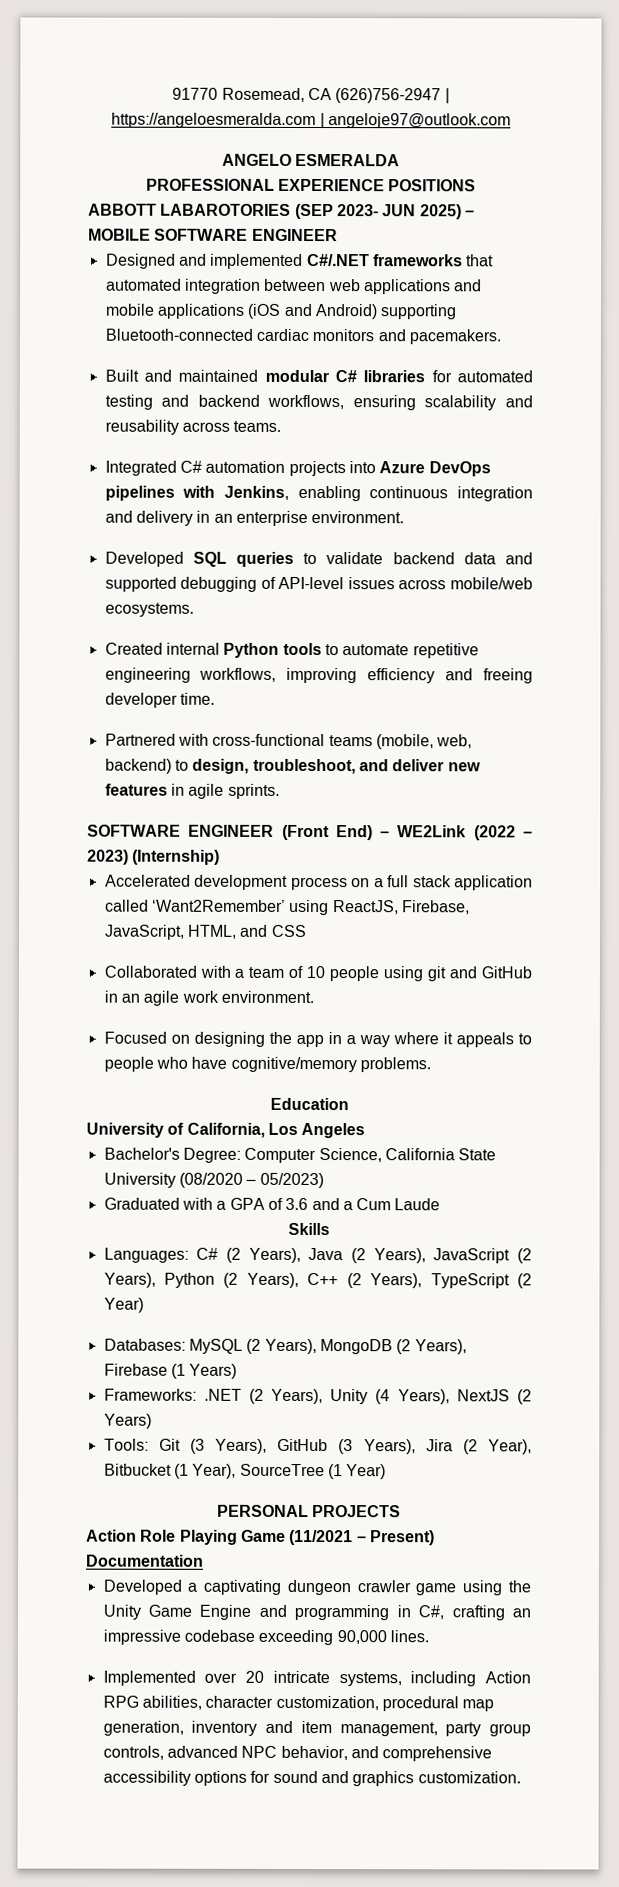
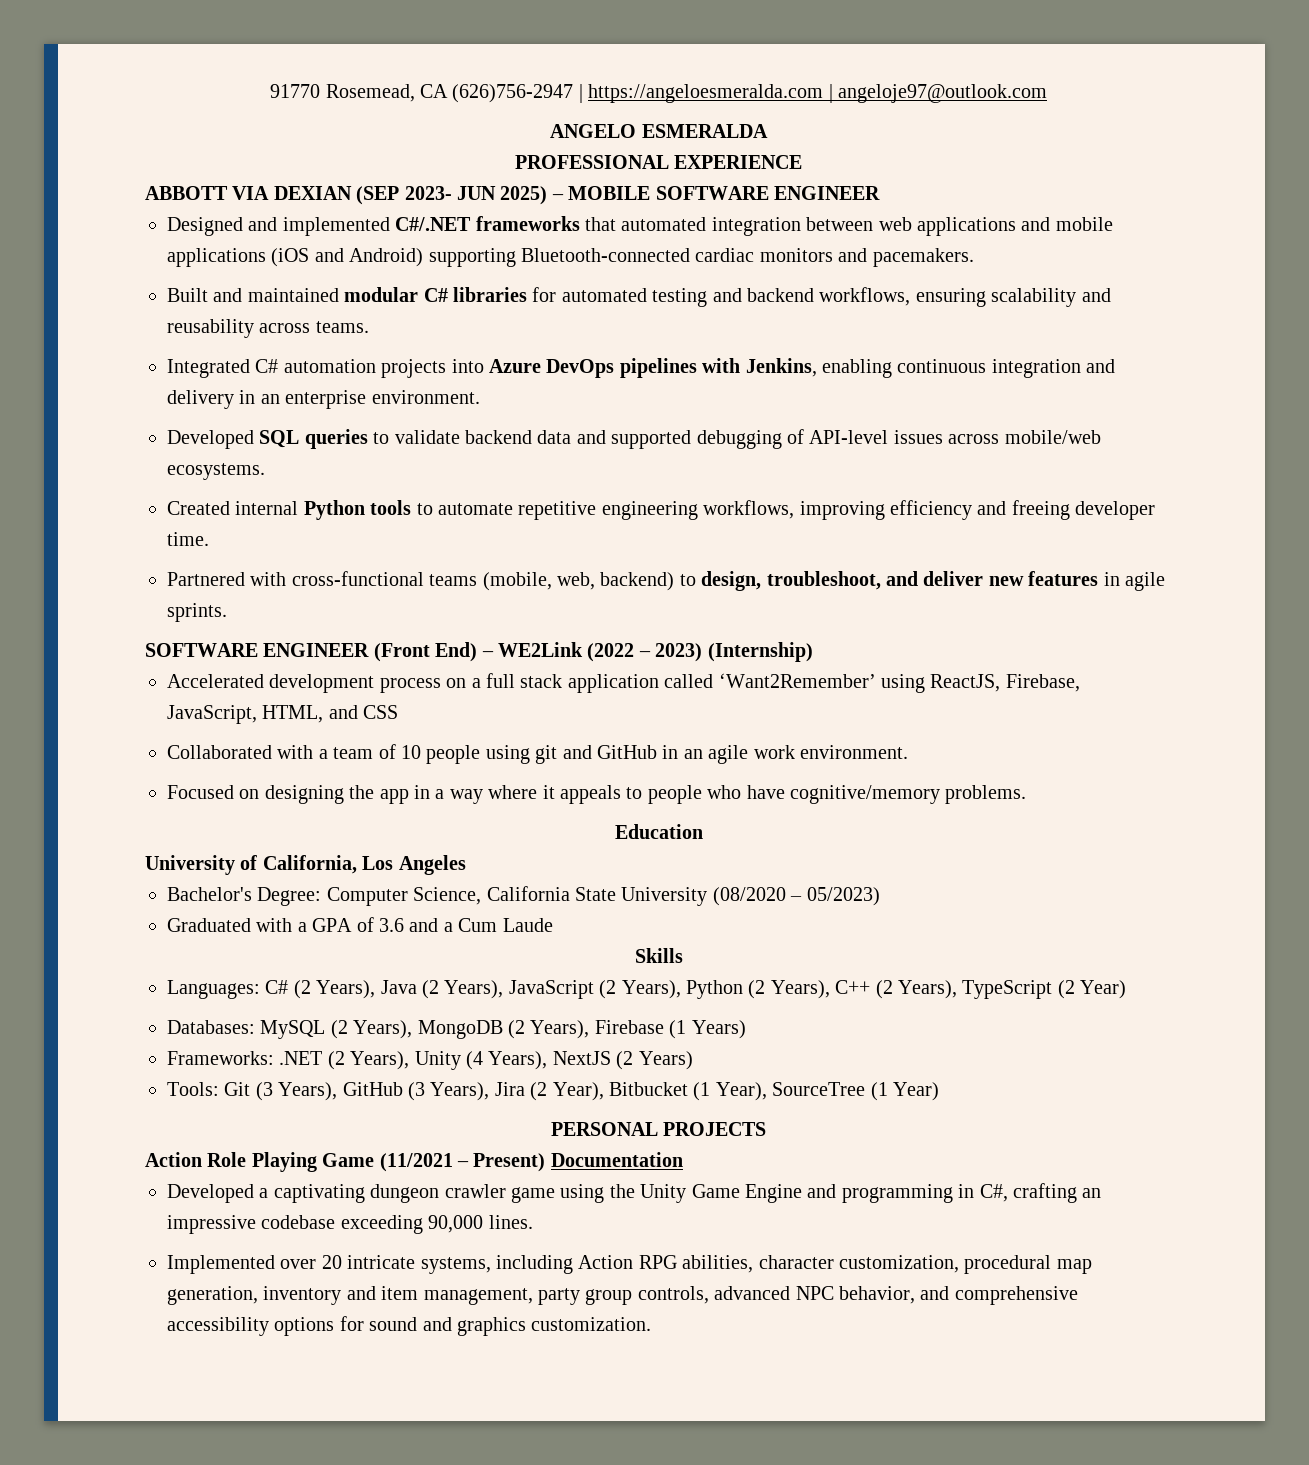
[388,179,477,192] POSITIONS -> (803, 162) none
[160,203,292,216] LABAROTORIES -> [232,186,352,200] VIA DEXIAN

